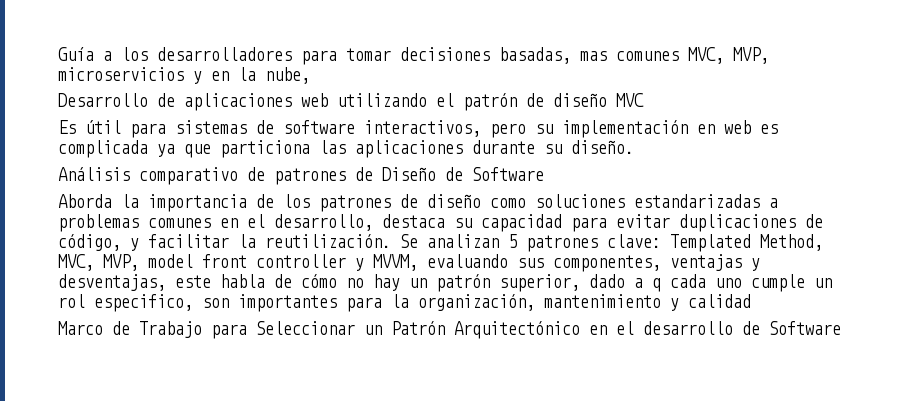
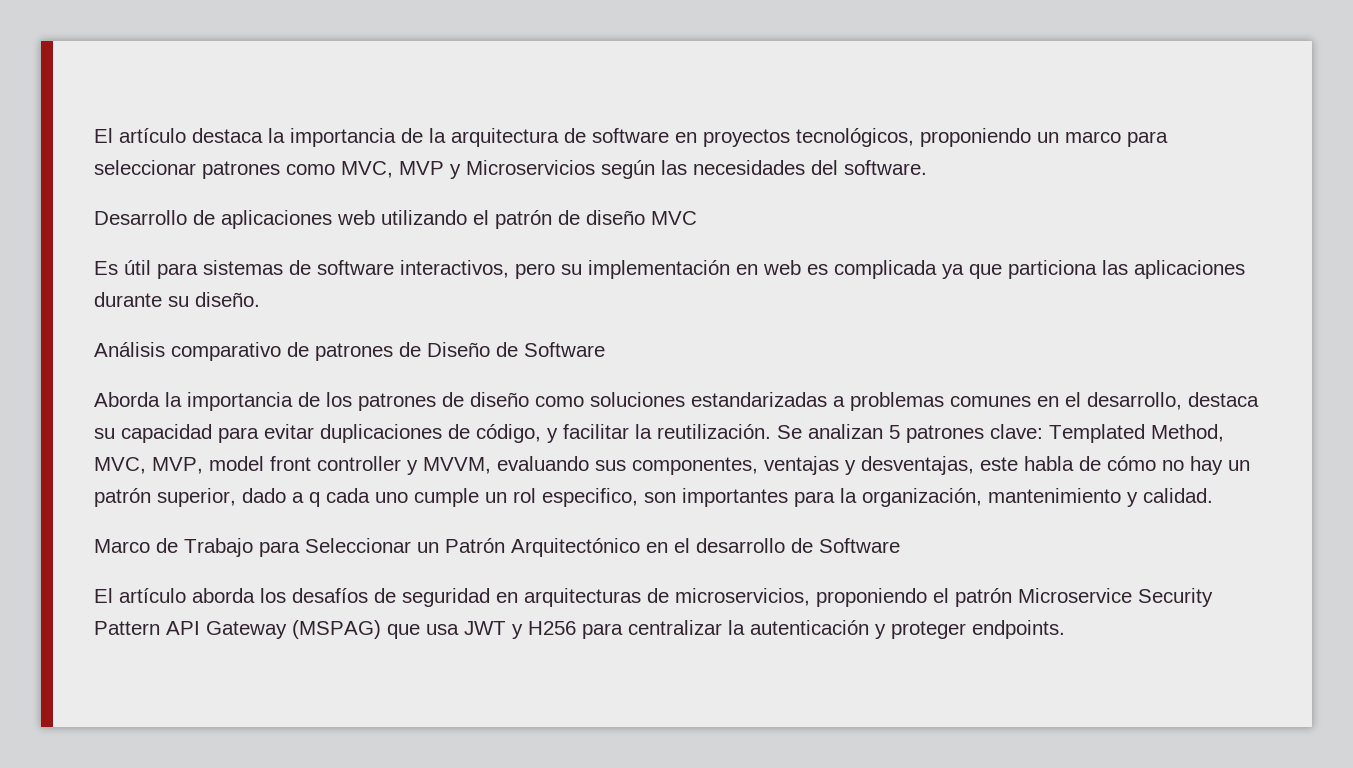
[58,47,769,65] [58,67,310,84] Guía a los desarrolladores para tomar decisiones basadas, mas comunes MVC, MVP, microservicios y en la nube, -> [94,128,1168,147] [94,160,927,179] El artículo destaca la importancia de la arquitectura de software en proyectos tecnológicos, proponiendo un marco para seleccionar patrones como MVC, MVP y Microservicios según las necesidades del software.
[688,294,751,308] calidad -> [1143,488,1213,503] calidad.
(841, 328) none -> [94,588,1213,607] [94,620,1065,639] // El artículo aborda los desafíos de seguridad en arquitecturas de microservicios, proponiendo el patrón Microservice Security Pattern API Gateway (MSPAG) que usa JWT y H256 para centralizar la autenticación y proteger endpoints.

